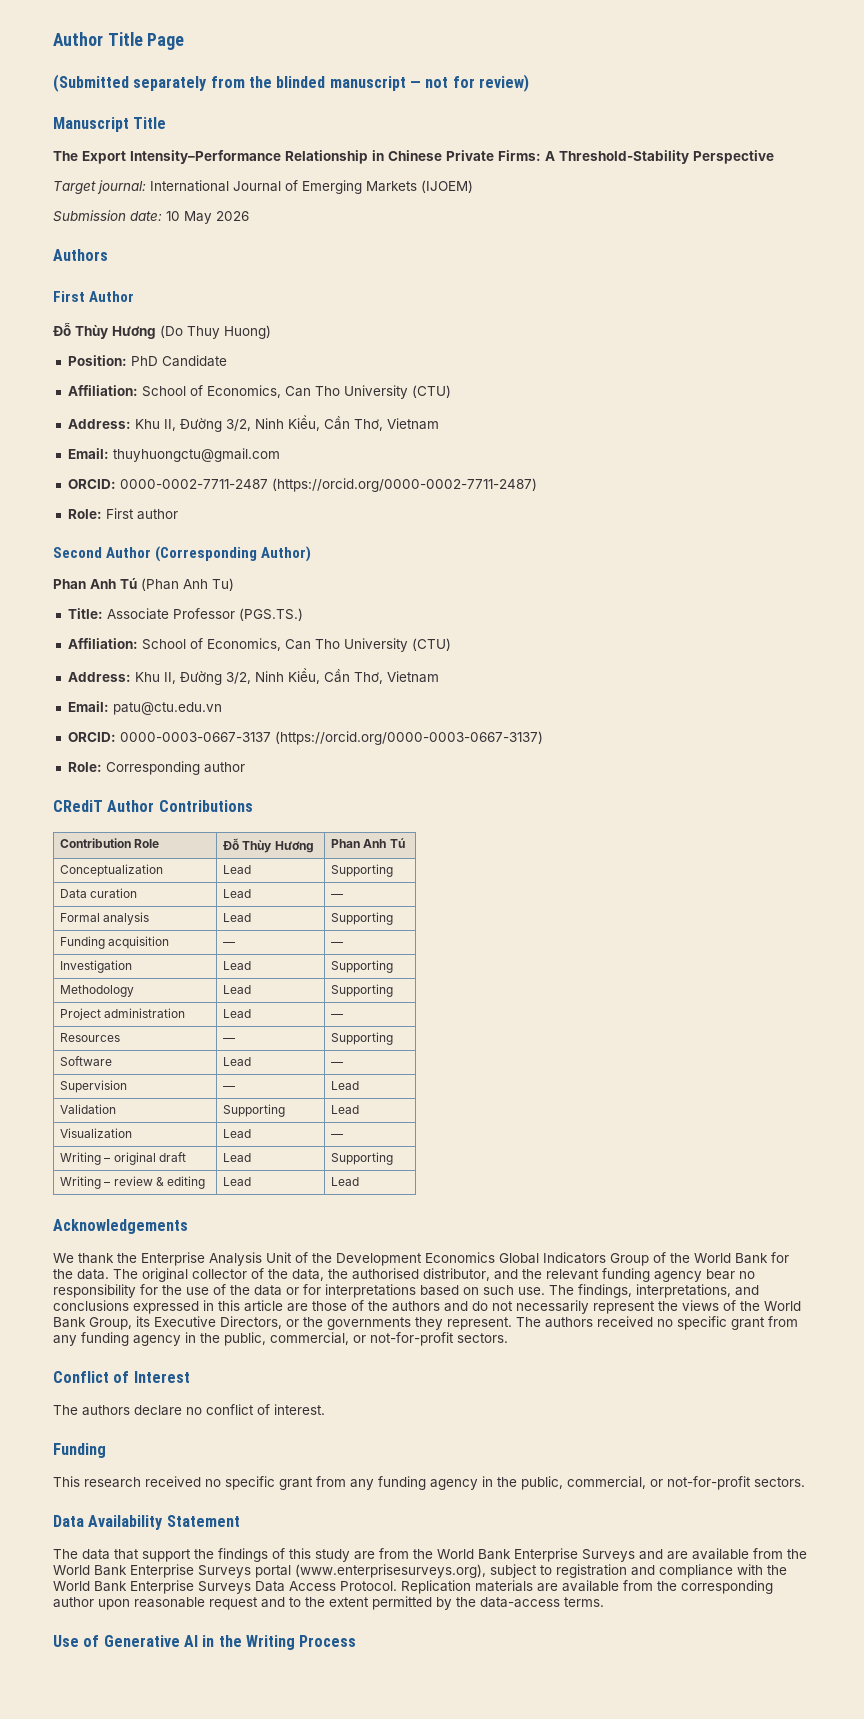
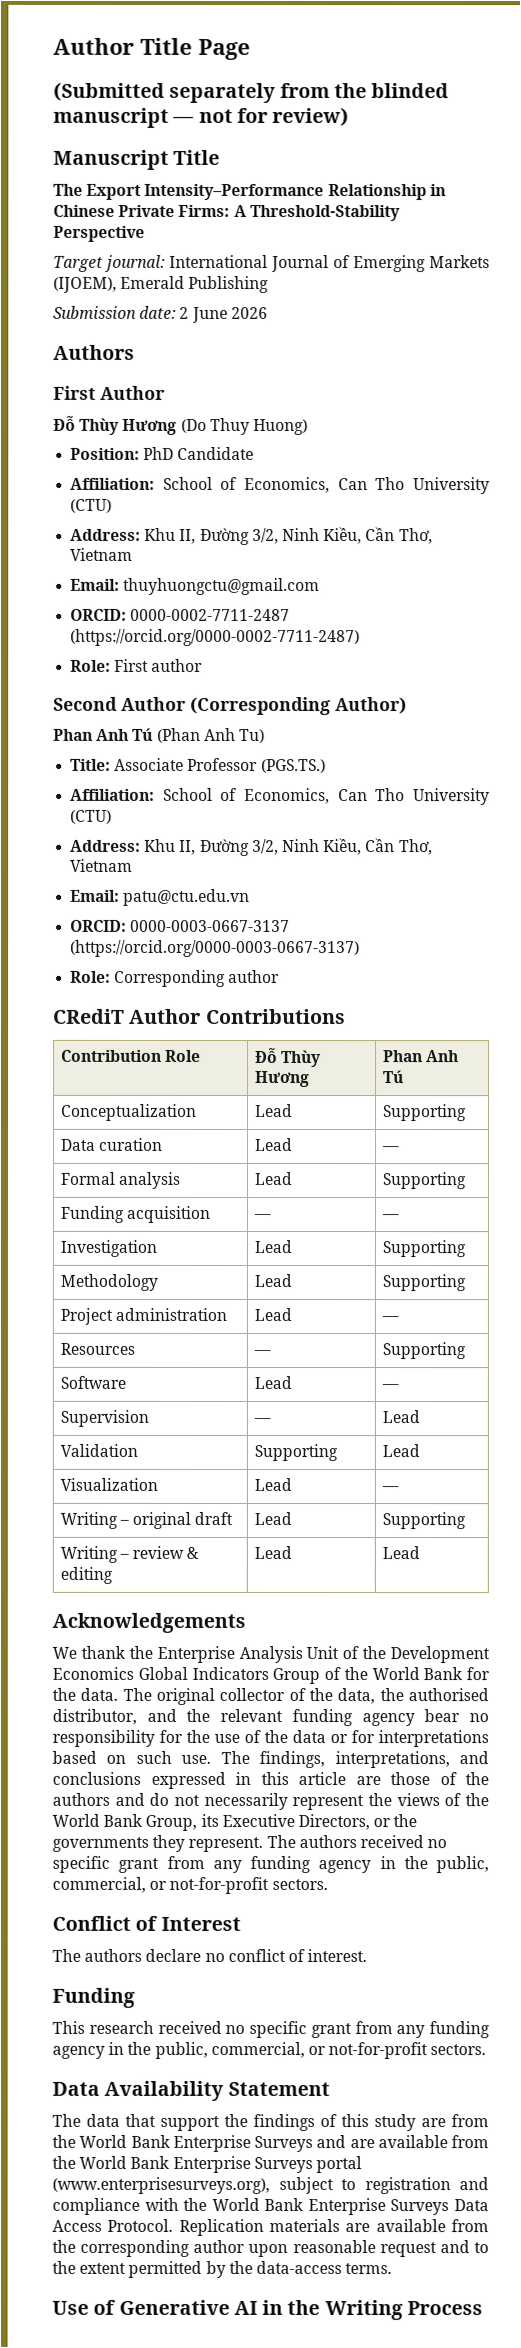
[421,180,473,193] (IJOEM) -> [53,275,270,294] (IJOEM), Emerald Publishing
[166,211,212,224] 10 May -> [179,306,228,323] 2 June

